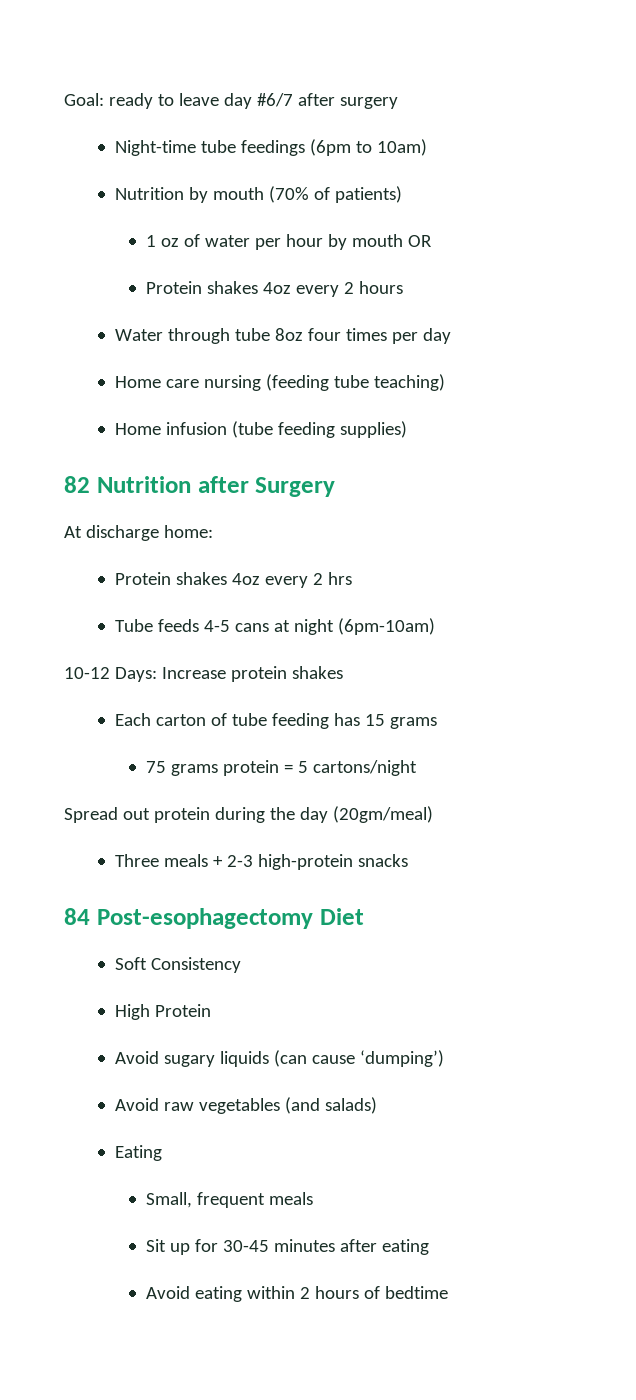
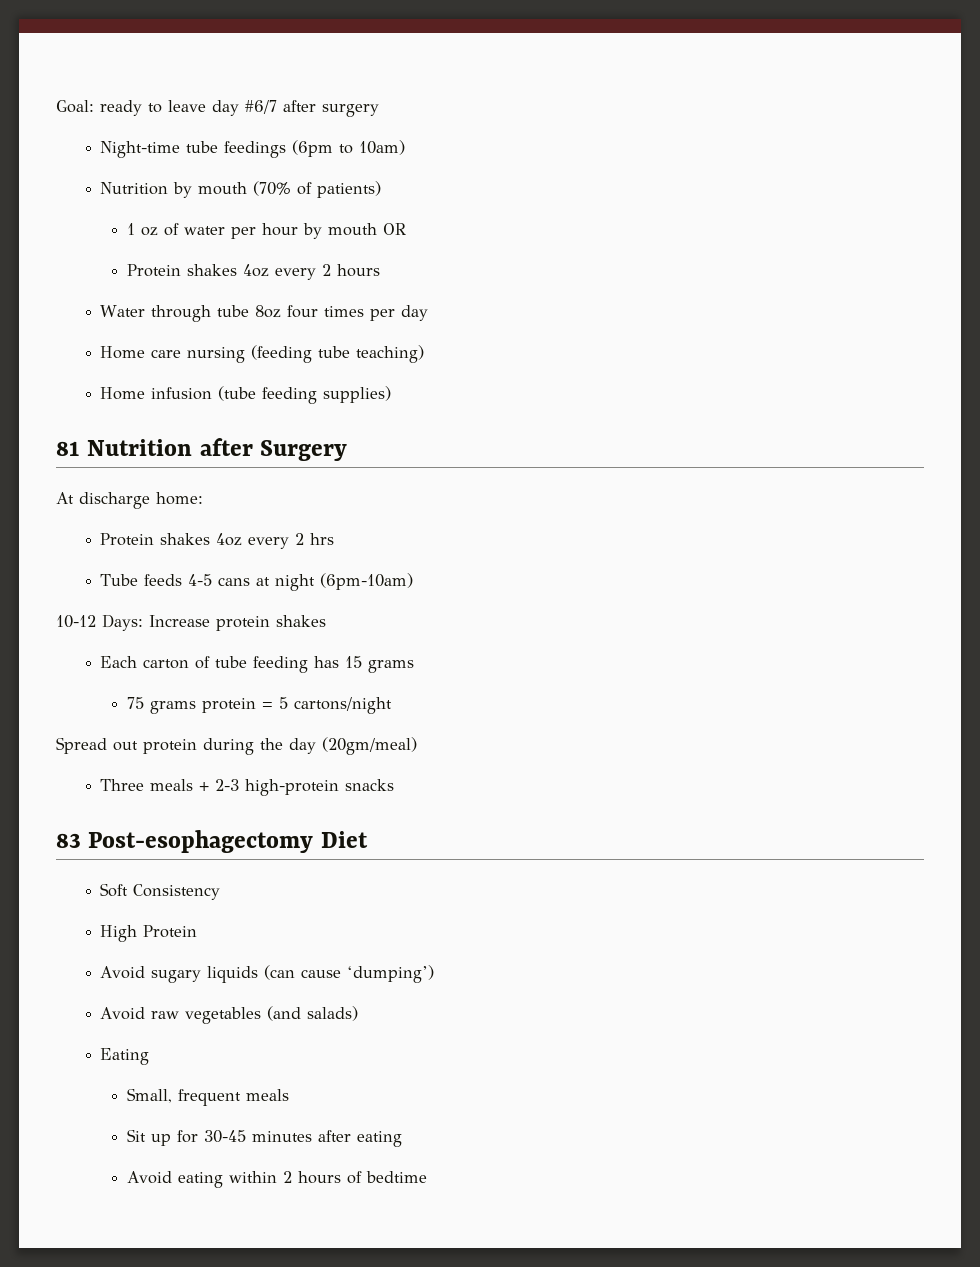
[64,476,90,493] 82 -> [56,441,80,456] 81
[64,908,90,925] 84 -> [56,833,81,848] 83

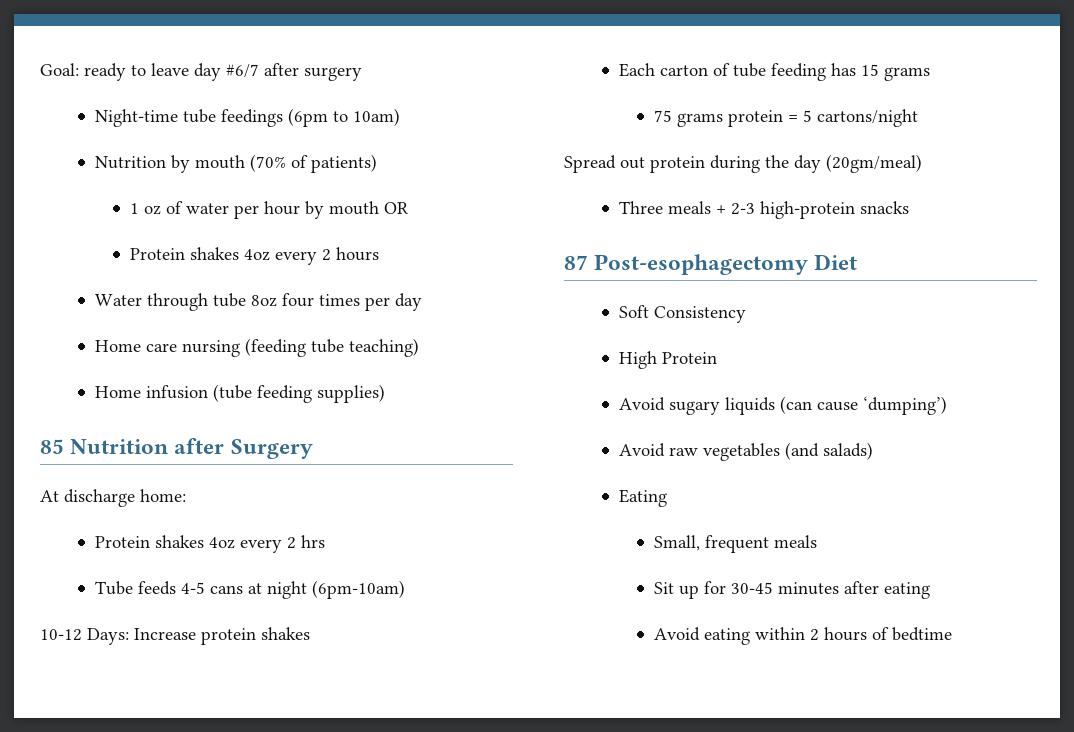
[56,441,80,456] 81 -> [40,439,64,454] 85
[56,833,81,848] 83 -> [564,255,588,270] 87

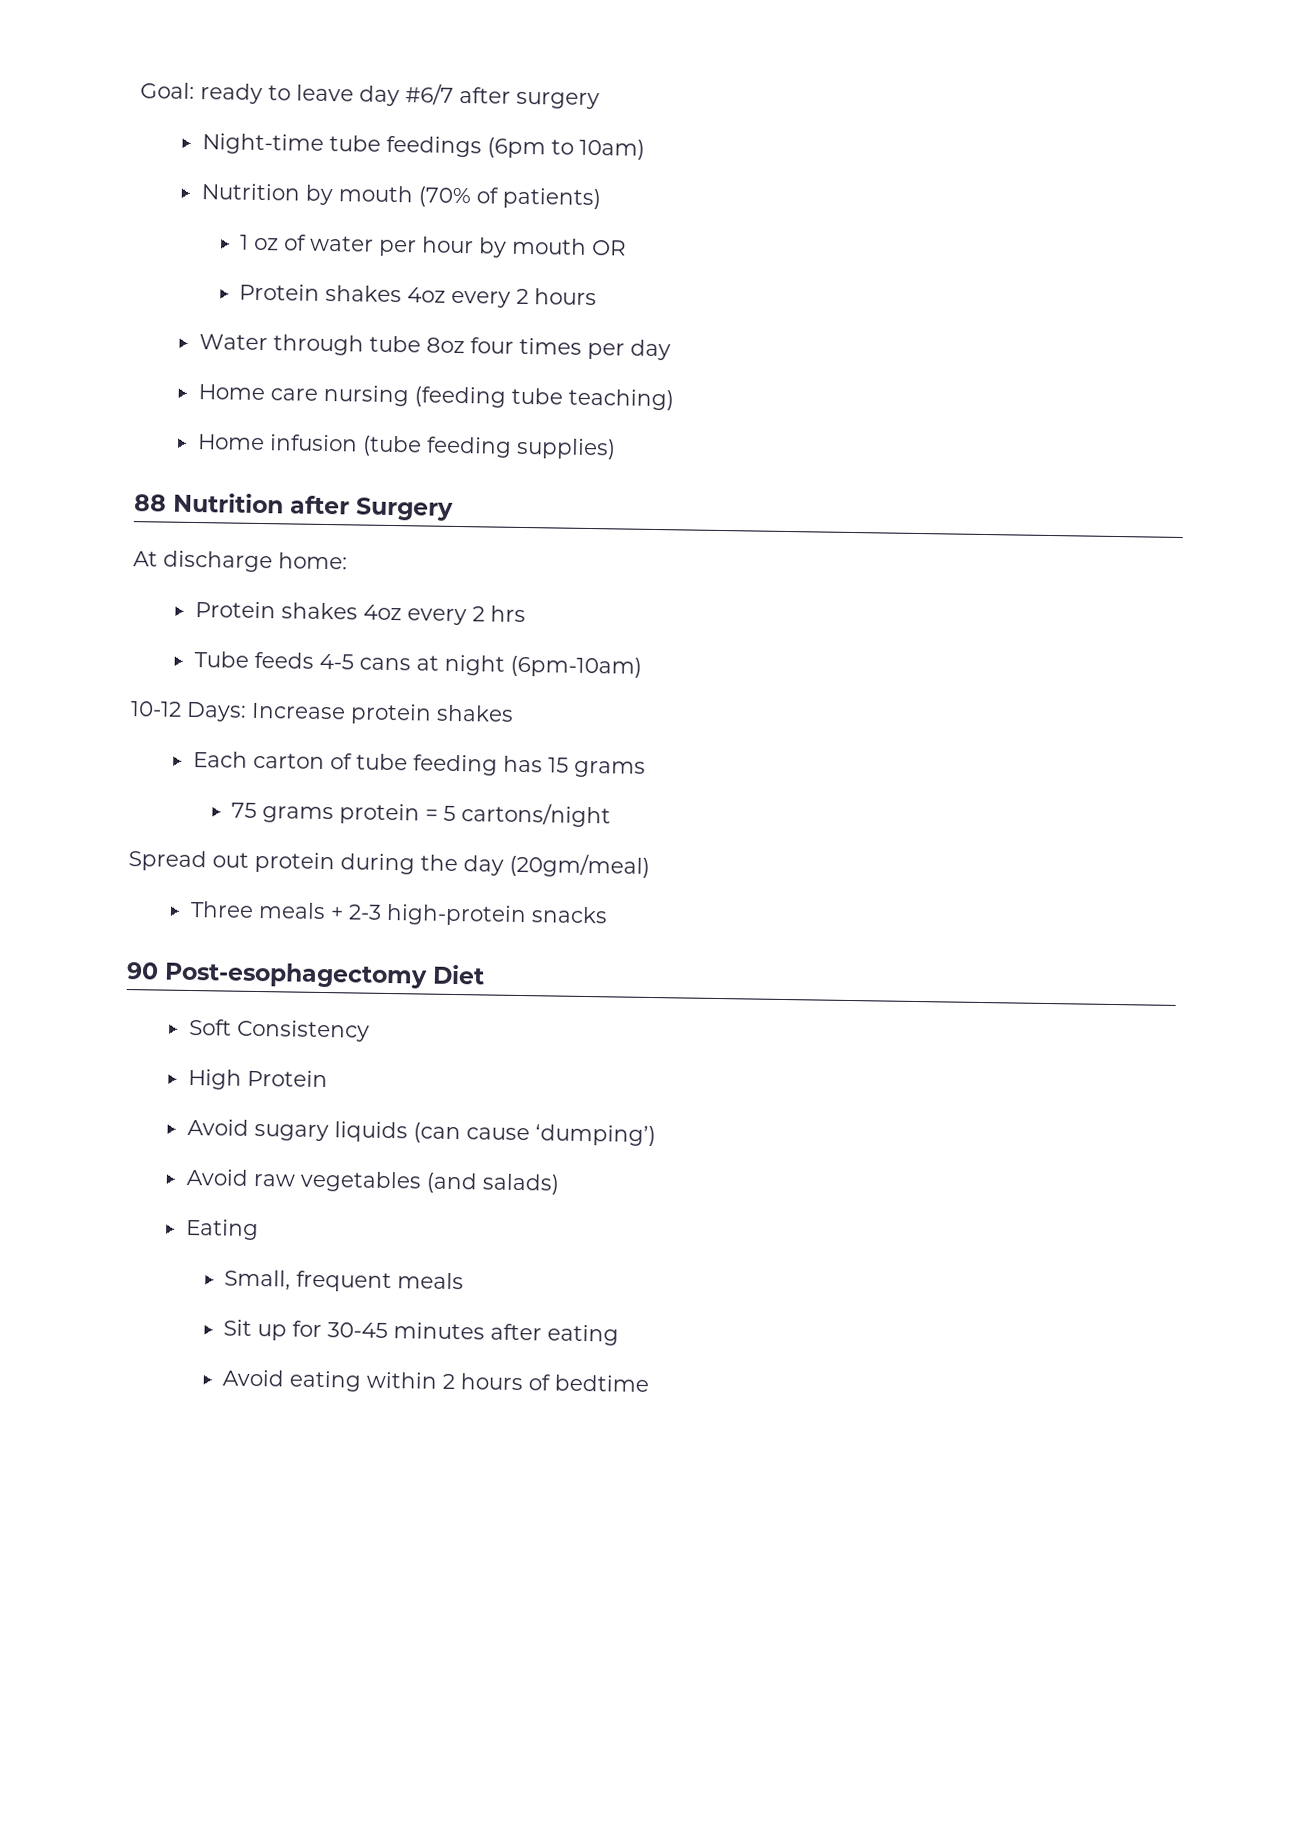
[40,439,64,454] 85 -> [134,494,167,512] 88
[564,255,588,270] 87 -> [126,962,159,980] 90

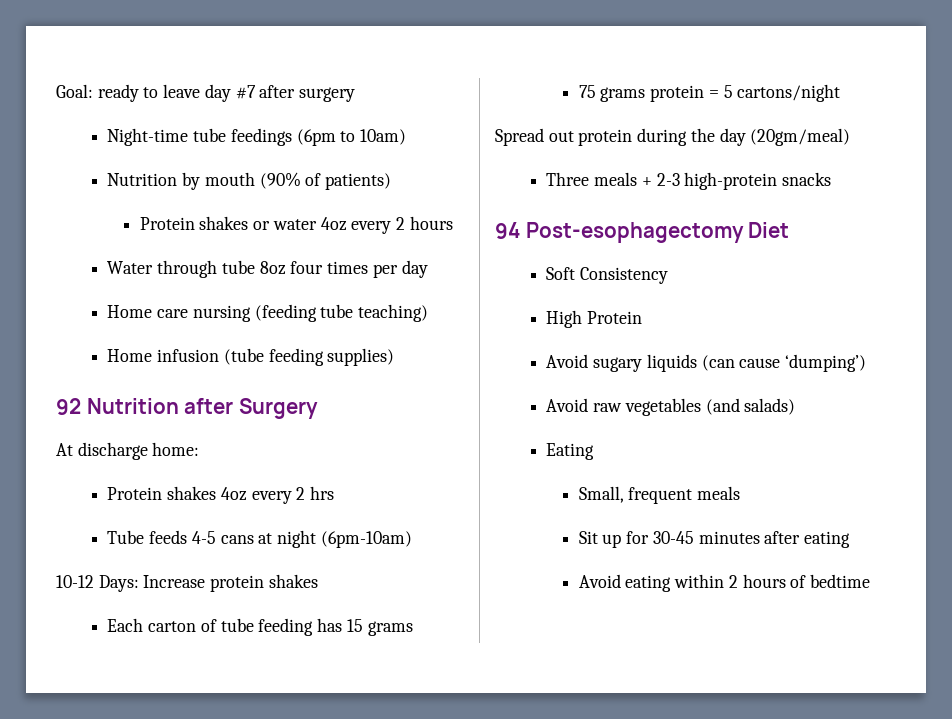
[405,83,454,105] #6/7 -> [235,85,256,99] #7
[417,186,472,208] (70% -> [259,172,301,189] (90%
[239,234,627,258] [238,283,402,303] // 1 oz of water per hour by mouth OR // Protein shakes -> [139,216,317,230] // Protein shakes or water
[134,494,167,512] 88 -> [56,398,81,415] 92
[126,962,159,980] 90 -> [495,222,520,239] 94

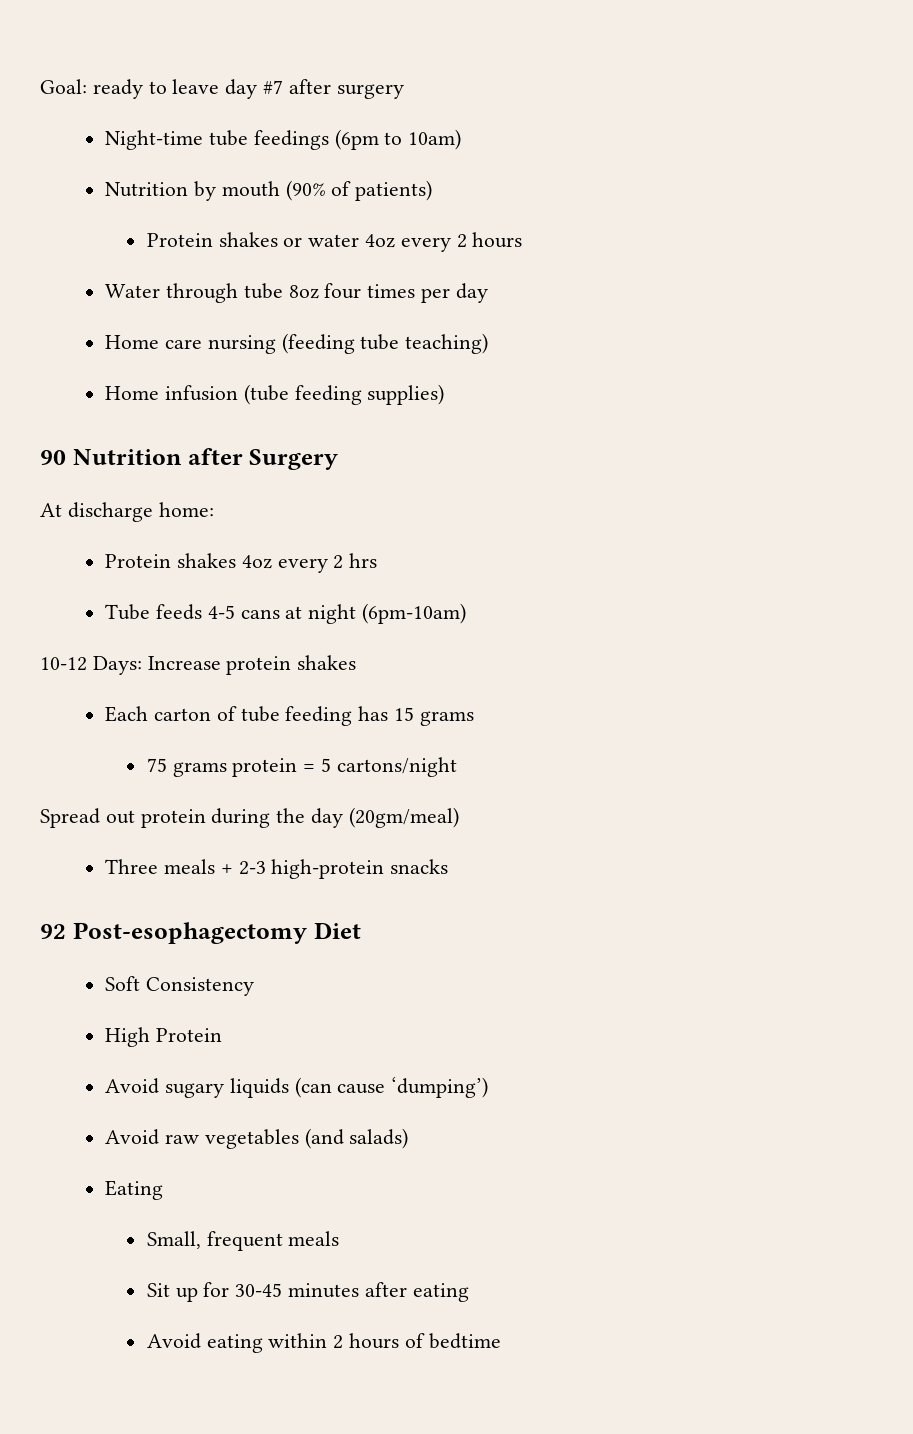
[56,398,81,415] 92 -> [40,450,66,465] 90
[495,222,520,239] 94 -> [40,924,66,939] 92

